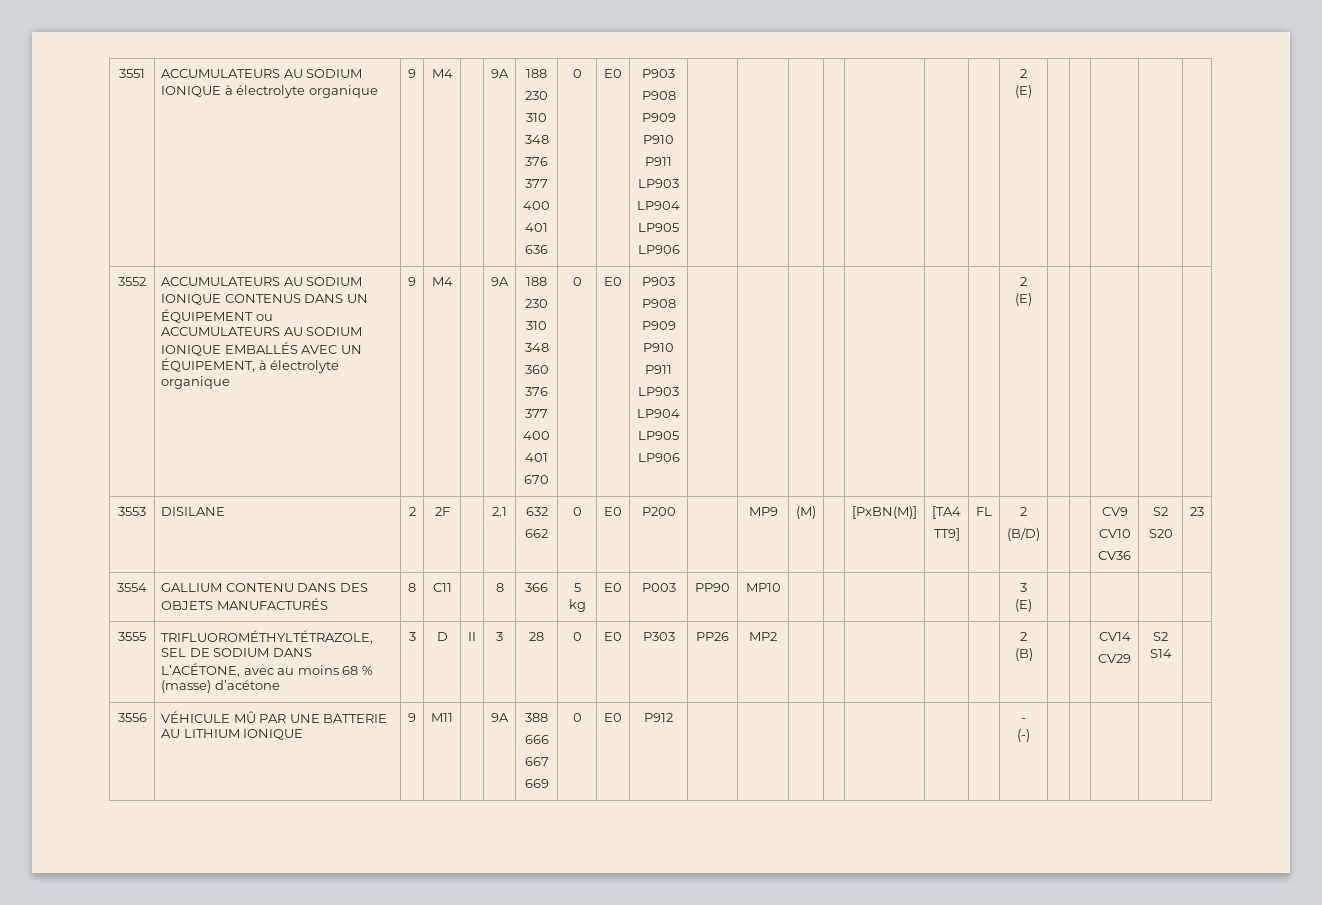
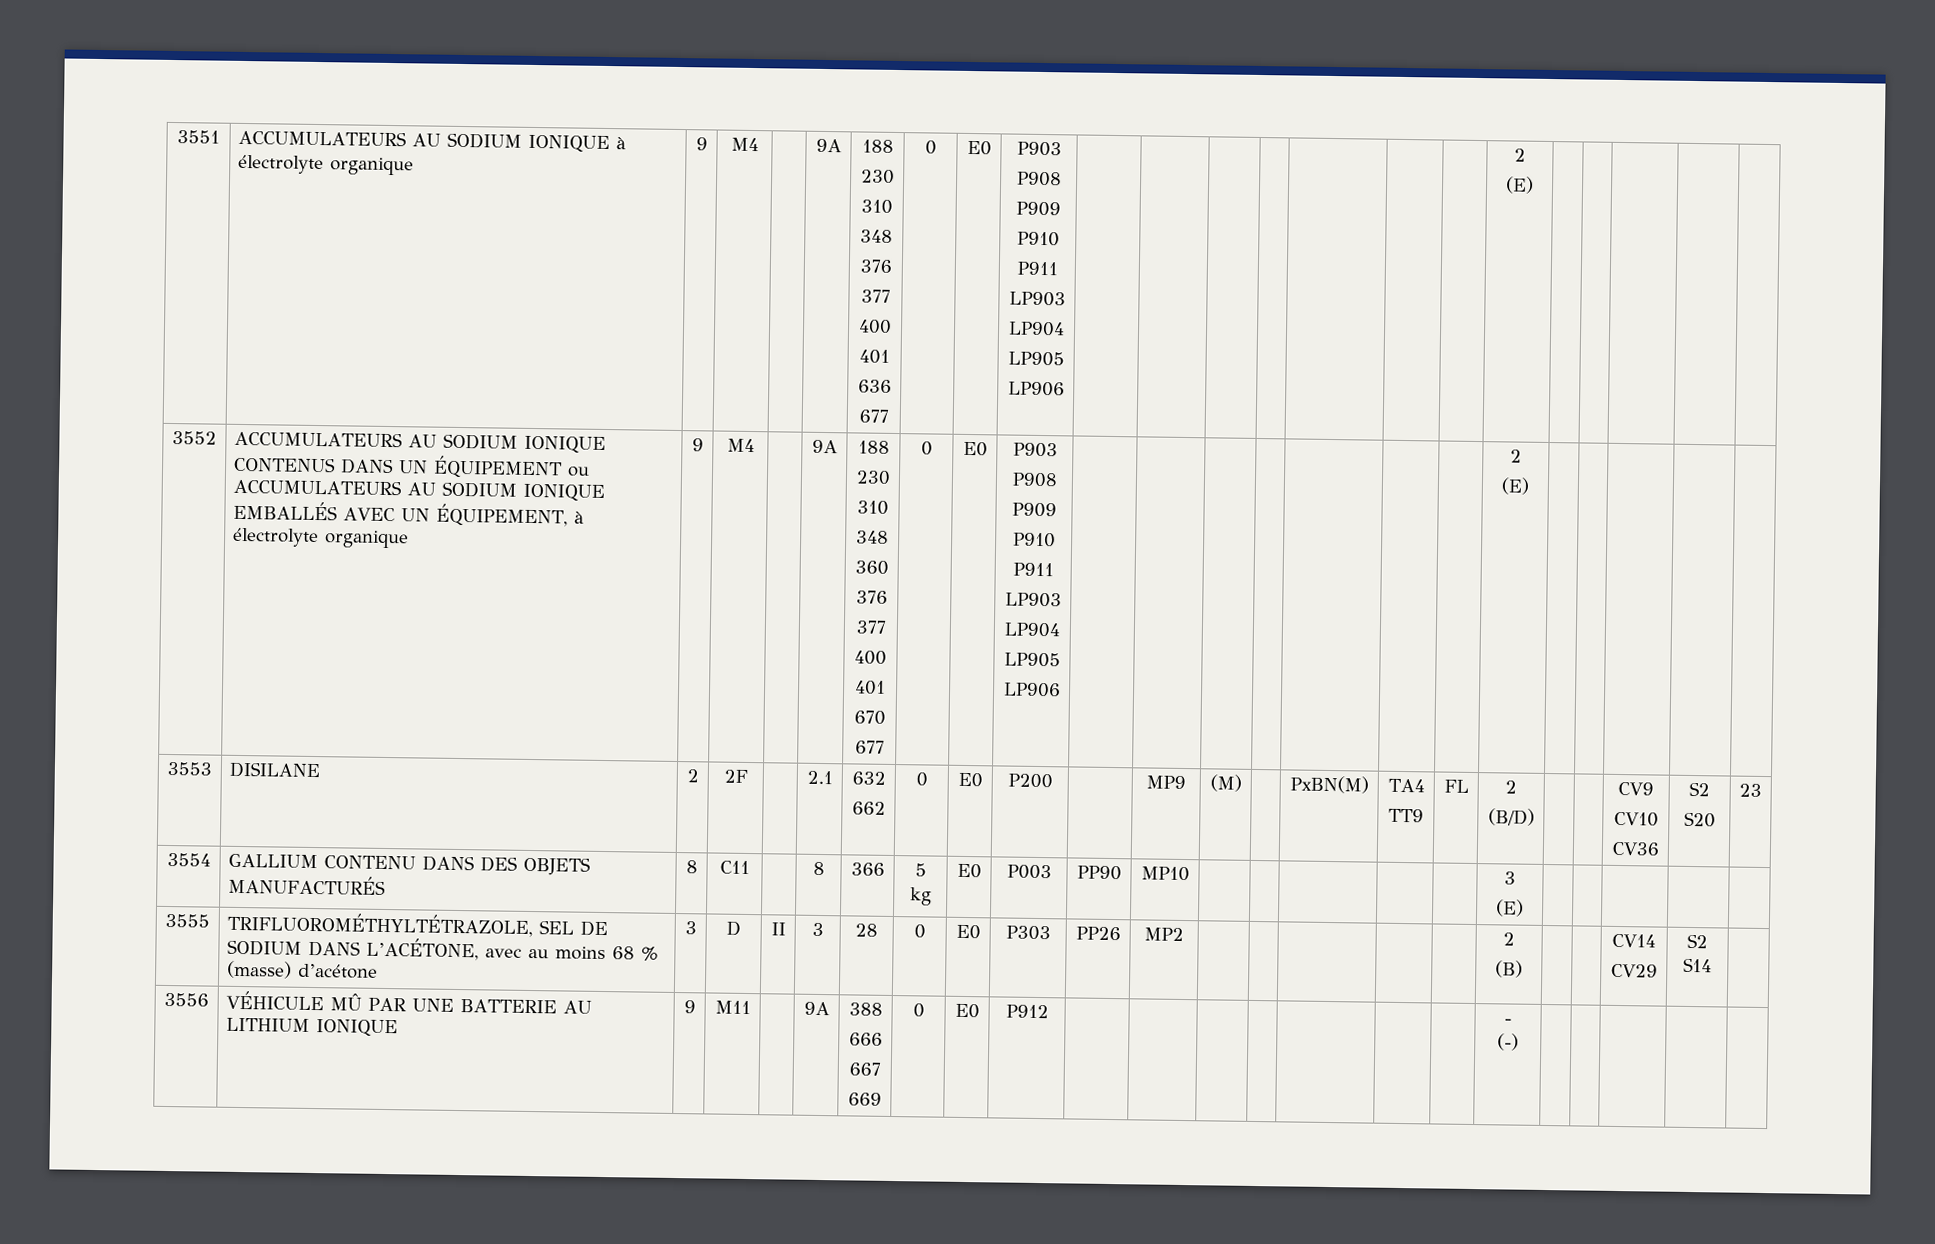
(548, 249) none -> [858,409,889,423] // 677
(549, 479) none -> [854,740,885,754] // 677
[852,506,917,519] [932,506,961,519] [933,528,960,541] [PxBN(M)] | [TA4 // TT9] -> [1289,775,1369,794] [1387,778,1425,793] [1388,808,1424,823] PxBN(M) | TA4 // TT9

